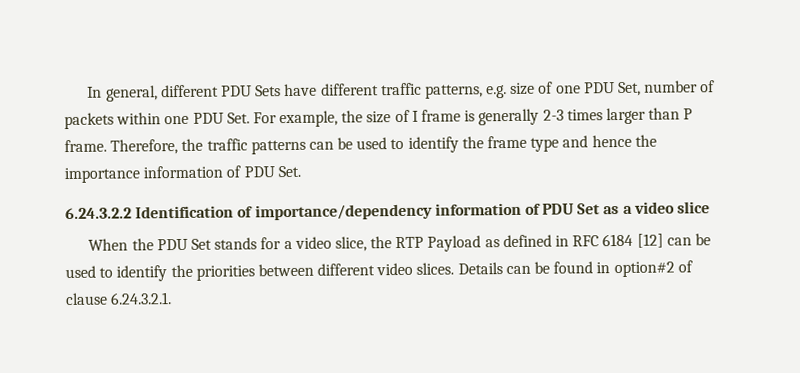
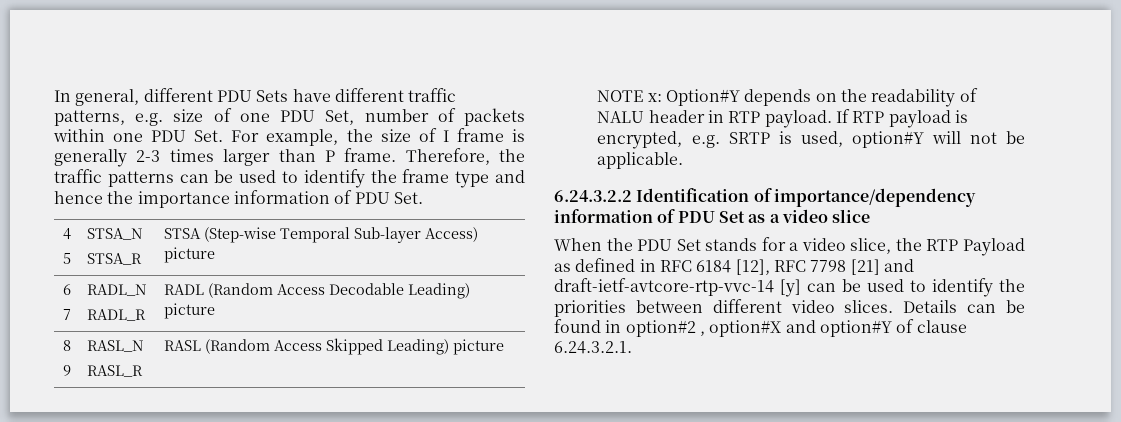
(301, 171) none -> [63,228,71,240] [63,253,71,264] [87,228,144,240] [87,253,143,265] [164,227,479,243] [164,247,216,263] [63,284,71,295] [63,309,71,320] [87,284,148,296] [87,309,147,321] [164,283,471,299] [164,303,216,319] [63,340,71,351] [63,365,71,376] [87,340,145,352] [87,365,144,377] [164,338,505,355] [597,88,978,107] [597,109,969,128] [597,131,1025,149] [597,152,684,169] // 4 // 5 | STSA_N // STSA_R | STSA (Step-wise Temporal Sub-layer Access) picture // 6 // 7 | RADL_N // RADL_R | RADL (Random Access Decodable Leading) picture // 8 // 9 | RASL_N // RASL_R | RASL (Random Access Skipped Leading) picture // NOTE x: Option#Y depends on the readability of NALU header in RTP payload. If RTP payload is encrypted, e.g. SRTP is used, option#Y will not be applicable.
[636,233,664,248] [12] -> [735,259,914,275] [554,278,801,297] [12], RFC 7798 [21] and draft-ietf-avtcore-rtp-vvc-14 [y]
(675, 269) none -> [699,320,892,337] , option#X and option#Y

